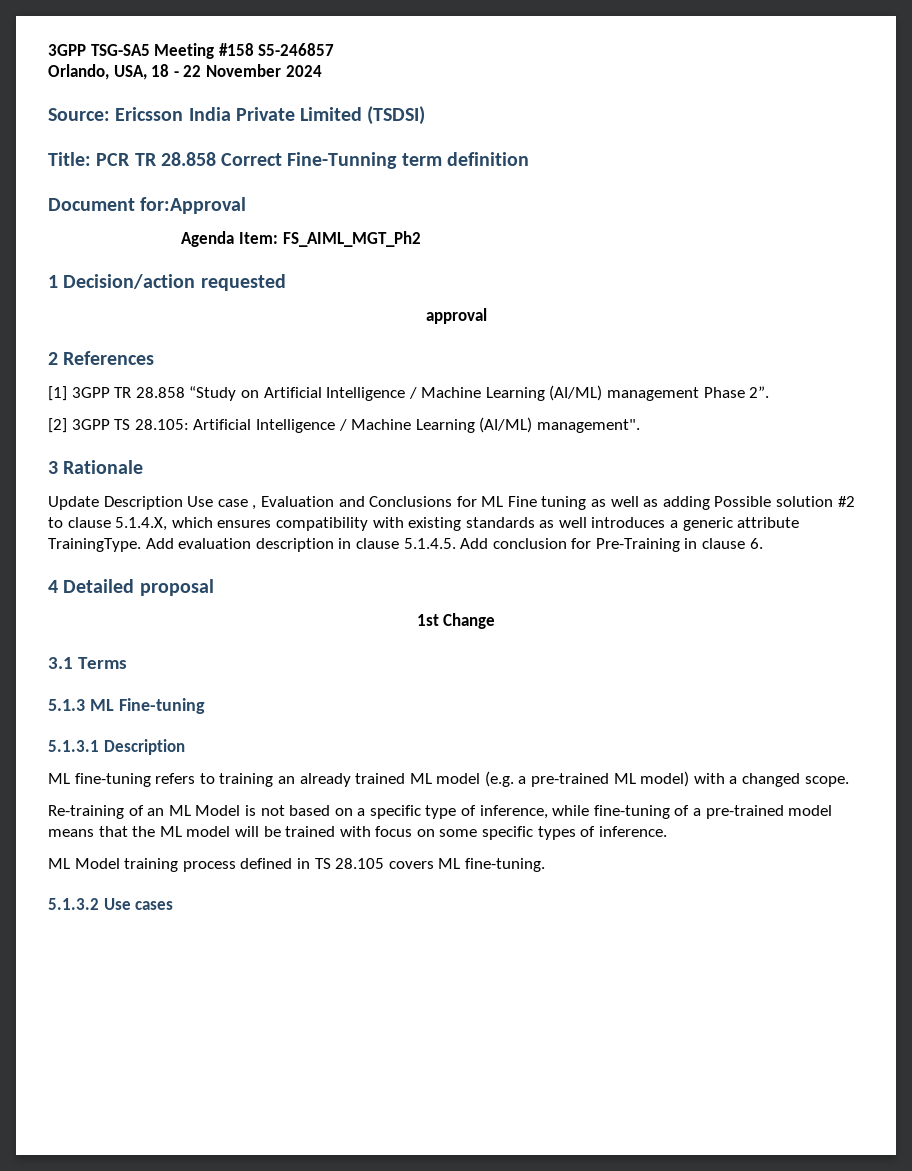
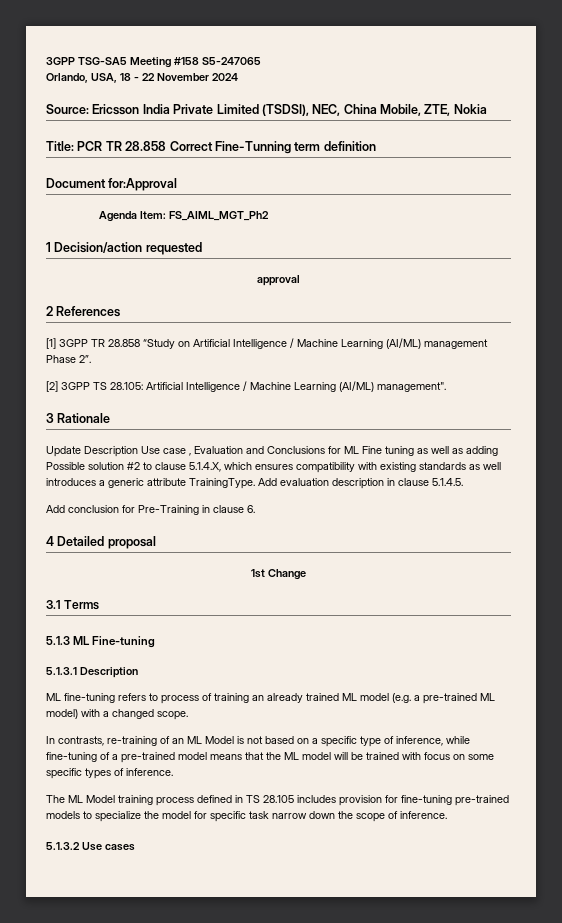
[258,43,335,56] S5-246857 -> [202,57,261,65] S5-247065
[367,106,426,125] (TSDSI) -> [261,104,487,116] (TSDSI), NEC, China Mobile, ZTE, Nokia
(456, 543) none -> (463, 482) //
(215, 778) none -> [161,693,212,704] process of
[48,805,124,819] Re-training -> [46,736,157,746] In contrasts, re-training
(667, 831) none -> [46,795,65,803] The
[388,858,545,872] covers ML fine-tuning. -> [297,795,509,806] [46,811,447,822] includes provision for fine-tuning pre-trained models to specialize the model for specific task narrow down the scope of inference.

